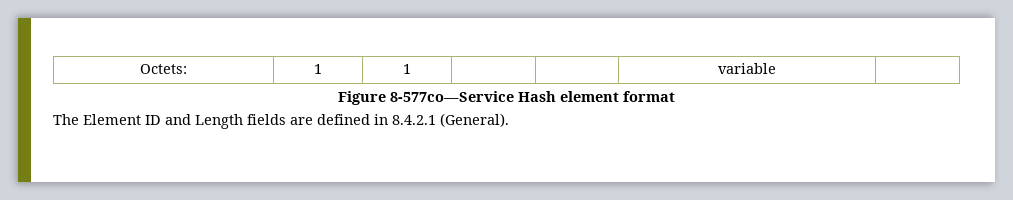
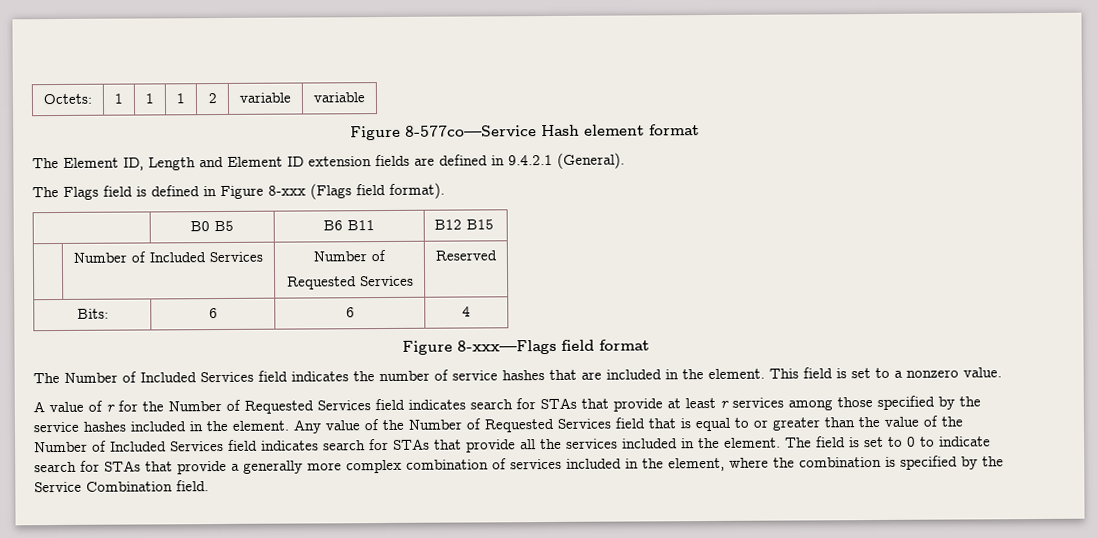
(411, 69) | -> [176,93,185,104] [207,93,217,104] 1 | 2
(776, 68) none -> [313,92,366,103] variable
[145,114,243,129] ID and Length -> [123,156,372,171] ID, Length and Element ID extension
[392,115,436,125] 8.4.2.1 -> [508,154,553,166] 9.4.2.1
(509, 120) none -> [32,182,445,200] [190,220,234,232] [323,220,376,231] [434,219,495,230] [73,251,263,263] [313,249,387,262] [286,275,414,290] [435,250,498,261] [76,308,109,319] [208,308,218,319] [345,307,355,318] [462,306,472,317] [401,339,650,355] [33,367,1002,384] [33,395,981,414] [33,415,963,434] [34,436,991,453] [34,455,1004,475] [34,480,209,493] // The Flags field is defined in Figure 8-xxx (Flags field format). // | B0 B5 | B6 B11 | B12 B15 // | Number of Included Services | Number of // Requested Services | Reserved // Bits: | 6 | 6 | 4 // Figure 8-xxx—Flags field format // The Number of Included Services field indicates the number of service hashes that are included in the element. This field is set to a nonzero value. // A value of r for the Number of Requested Services field indicates search for STAs that provide at least r services among those specified by the service hashes included in the element. Any value of the Number of Requested Services field that is equal to or greater than the value of the Number of Included Services field indicates search for STAs that provide all the services included in the element. The field is set to 0 to indicate search for STAs that provide a generally more complex combination of services included in the element, where the combination is specified by the Service Combination field.

